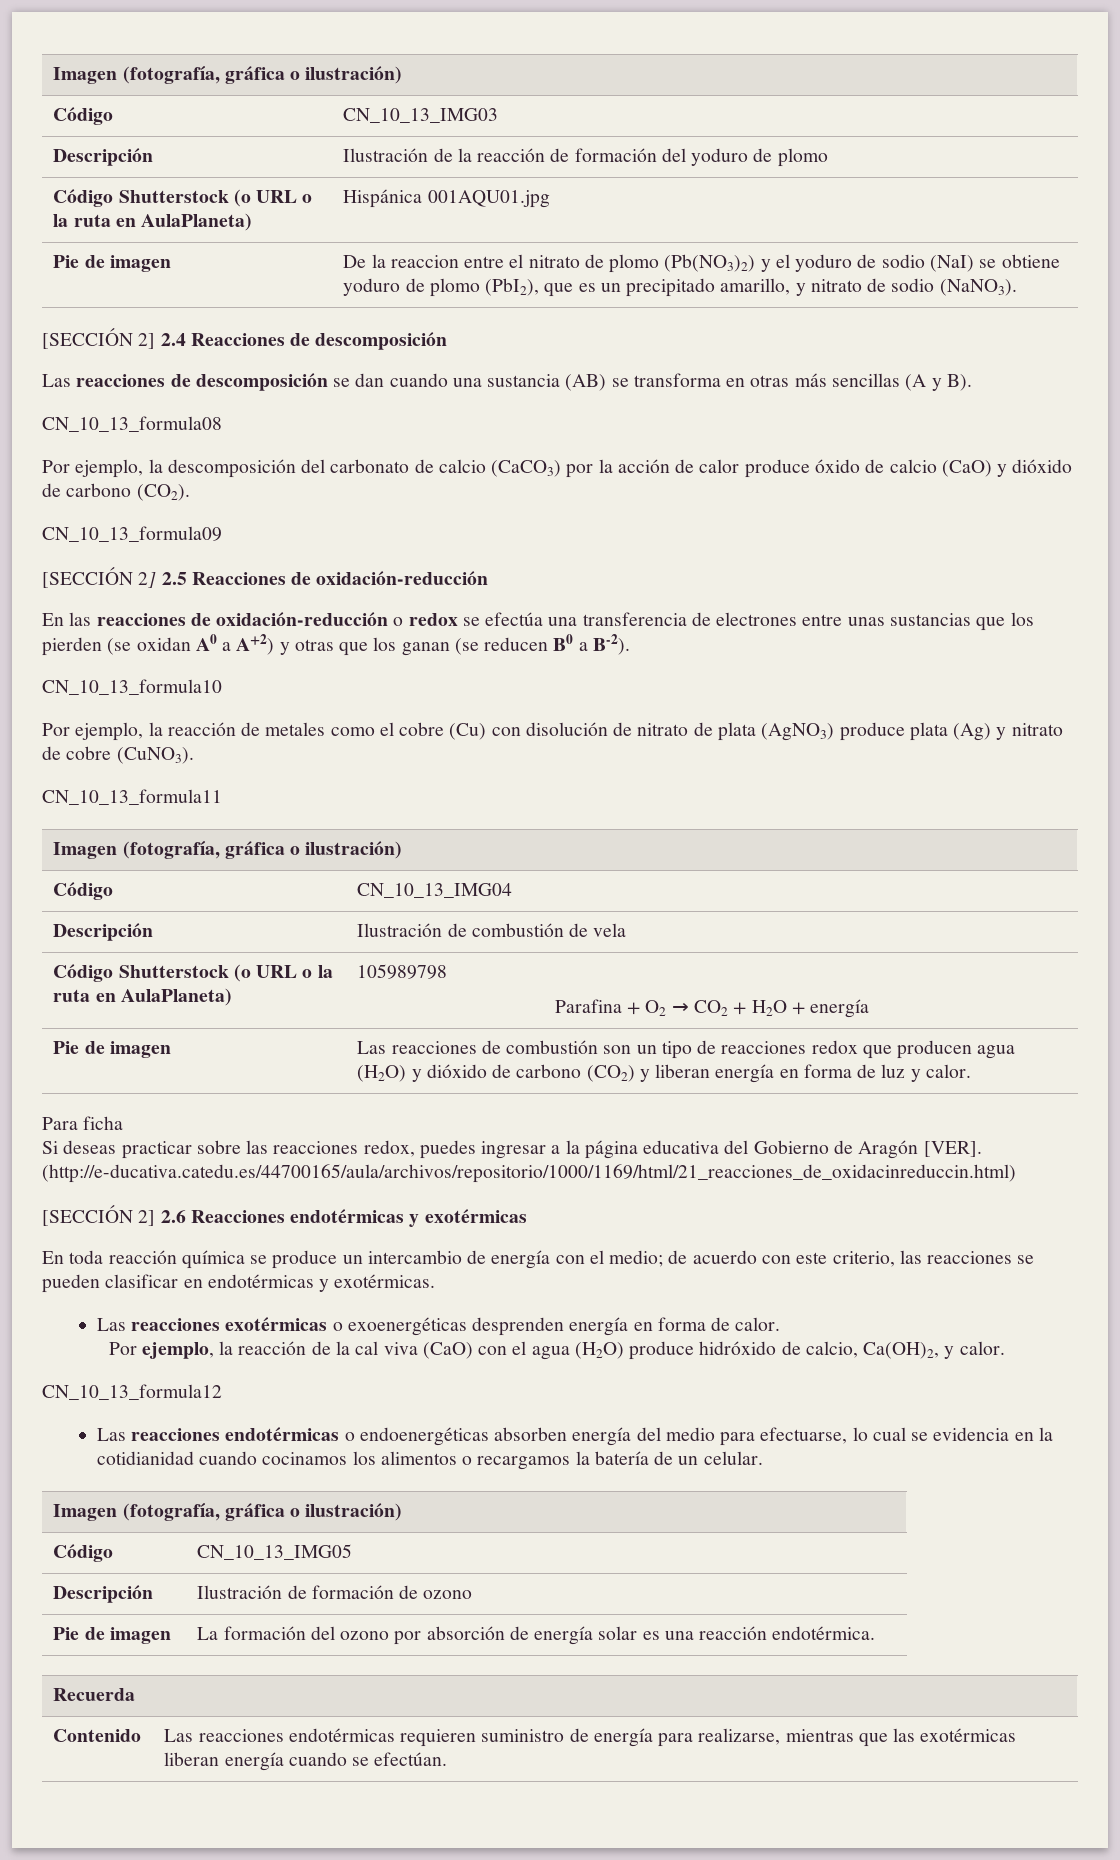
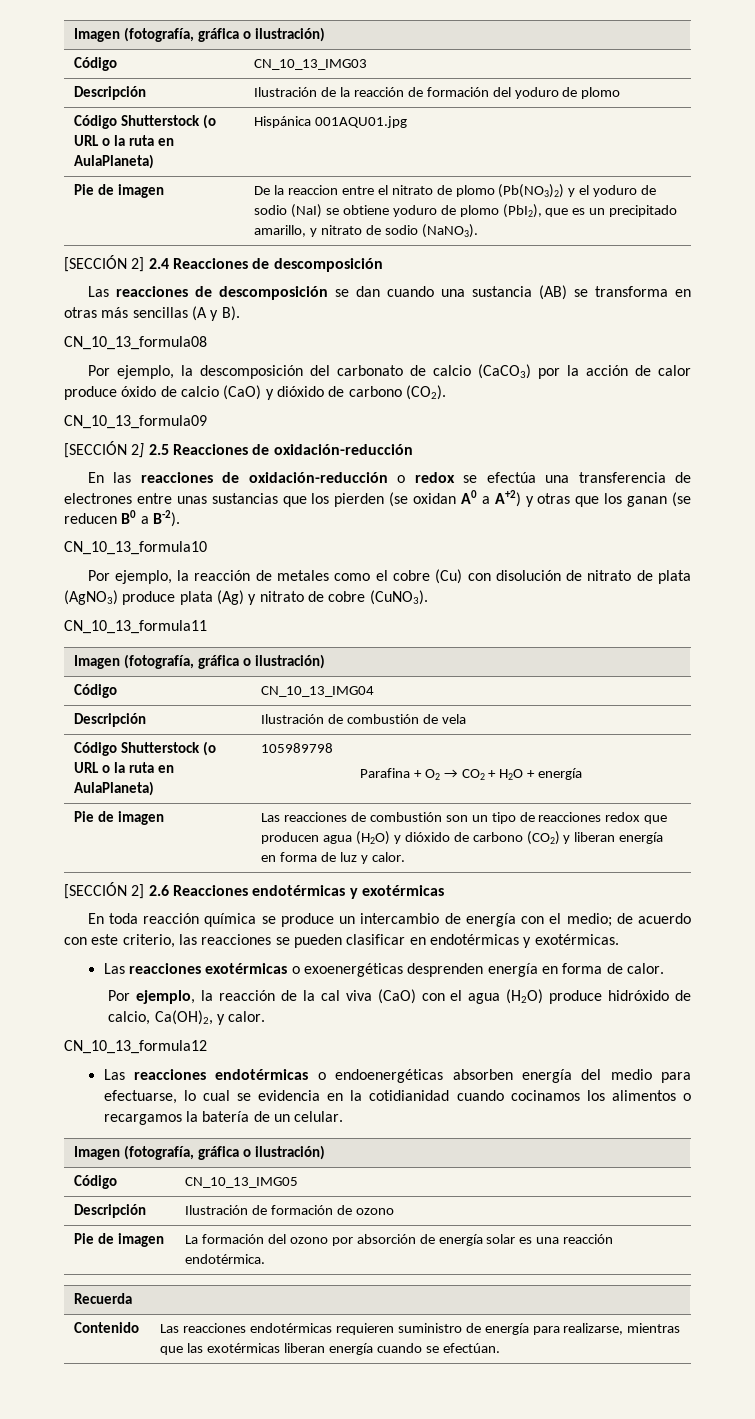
[42,1116,124,1130] [42,1140,982,1159] [42,1164,1016,1183] // Para ficha // Si deseas practicar sobre las reacciones redox, puedes ingresar a la página educativa del Gobierno de Aragón [VER]. (http://e-ducativa.catedu.es/44700165/aula/archivos/repositorio/1000/1169/html/21_reacciones_de_oxidacinreduccin.html) -> (405, 857) none

